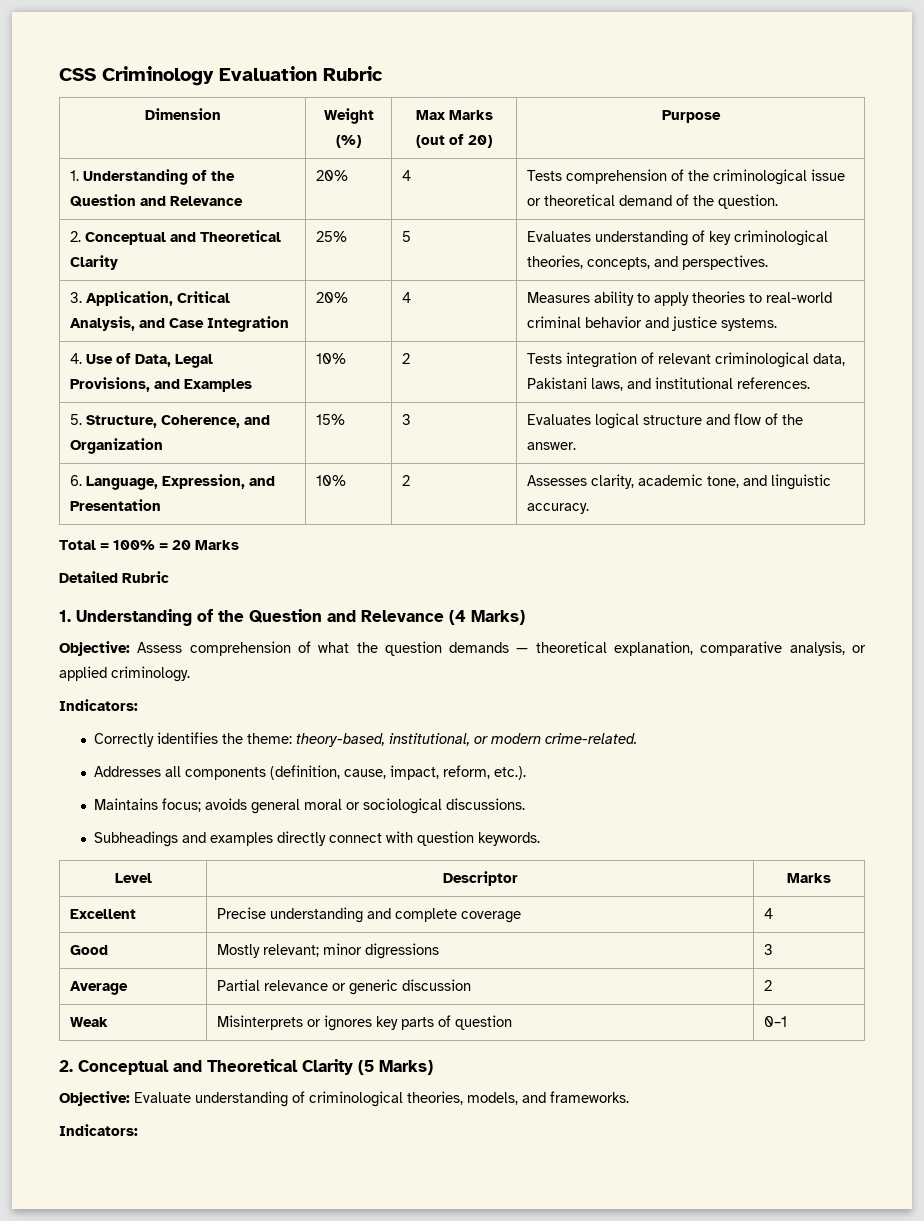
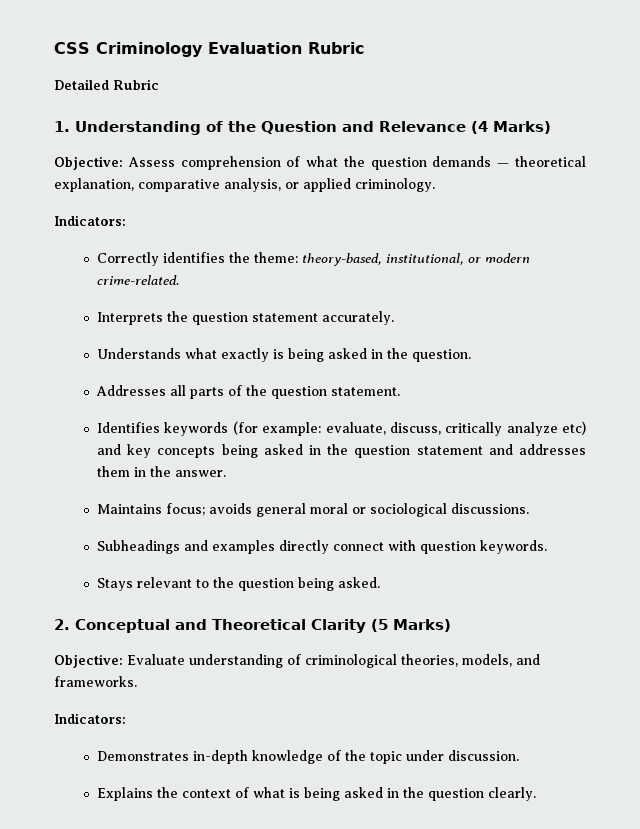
[144,108,221,120] [323,108,374,124] [336,135,361,148] [415,110,493,120] [416,134,492,148] [661,110,721,123] [70,169,236,185] [70,194,244,207] [316,170,349,181] [402,170,412,181] [527,169,846,185] [527,194,779,209] [70,230,282,245] [70,255,119,270] [316,231,348,242] [402,231,412,242] [527,230,829,246] [527,255,769,270] [70,291,231,306] [70,316,290,332] [316,292,349,303] [402,292,412,303] [527,291,833,306] [527,316,778,331] [70,353,214,368] [70,377,253,392] [316,353,347,364] [402,353,411,364] [527,352,846,368] [527,377,811,391] [70,414,271,428] [70,438,164,454] [316,414,346,425] [402,414,412,425] [527,413,804,429] [527,442,577,450] [70,474,276,490] [70,499,162,511] [316,475,347,486] [402,475,411,486] [527,474,832,490] [527,503,590,514] [59,540,239,550] // Dimension | Weight (%) | Max Marks (out of 20) | Purpose // 1. Understanding of the Question and Relevance | 20% | 4 | Tests comprehension of the criminological issue or theoretical demand of the question. // 2. Conceptual and Theoretical Clarity | 25% | 5 | Evaluates understanding of key criminological theories, concepts, and perspectives. // 3. Application, Critical Analysis, and Case Integration | 20% | 4 | Measures ability to apply theories to real-world criminal behavior and justice systems. // 4. Use of Data, Legal Provisions, and Examples | 10% | 2 | Tests integration of relevant criminological data, Pakistani laws, and institutional references. // 5. Structure, Coherence, and Organization | 15% | 3 | Evaluates logical structure and flow of the answer. // 6. Language, Expression, and Presentation | 10% | 2 | Assesses clarity, academic tone, and linguistic accuracy. // Total = 100% = 20 Marks -> (364, 48) none
[93,765,526,780] Addresses all components (definition, cause, impact, reform, etc.). -> [97,311,395,325] [97,348,472,362] [96,385,401,399] [97,421,586,436] [97,444,586,458] [97,466,227,477] Interprets the question statement accurately. // Understands what exactly is being asked in the question. // Addresses all parts of the question statement. // Identifies keywords (for example: evaluate, discuss, critically analyze etc) and key concepts being asked in the question statement and addresses them in the answer.
[114,873,152,883] [442,871,518,886] [786,873,831,883] [70,909,137,919] [217,907,522,923] [764,908,774,919] [70,945,109,955] [217,943,440,959] [764,944,774,955] [70,981,129,995] [217,979,472,995] [764,980,773,991] [70,1017,109,1027] [217,1015,513,1031] [764,1016,788,1027] // Level | Descriptor | Marks // Excellent | Precise understanding and complete coverage | 4 // Good | Mostly relevant; minor digressions | 3 // Average | Partial relevance or generic discussion | 2 // Weak | Misinterprets or ignores key parts of question | 0–1 -> [97,577,381,591] // Stays relevant to the question being asked.
(138, 1130) none -> [97,750,520,764] [97,787,537,801] // Demonstrates in-depth knowledge of the topic under discussion. // Explains the context of what is being asked in the question clearly.

